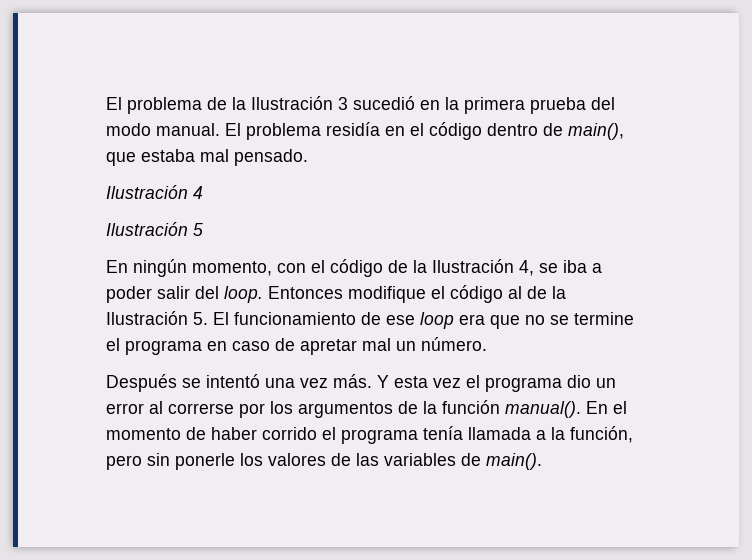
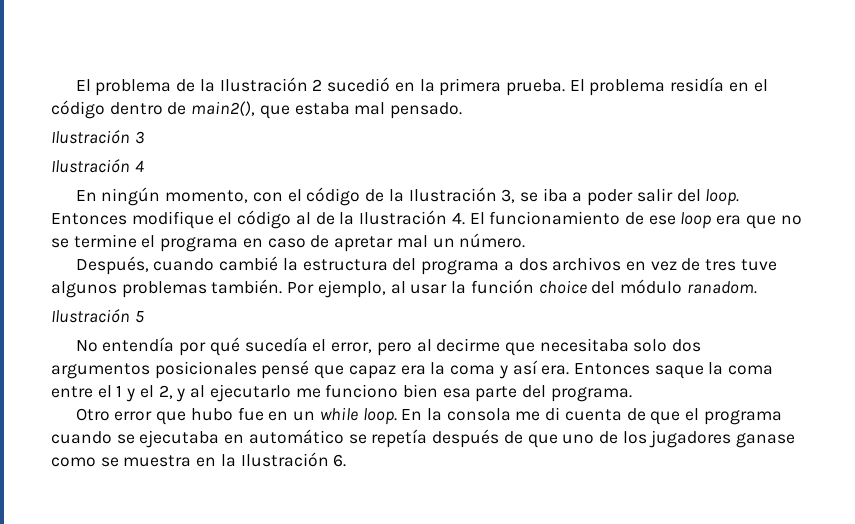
[338,97,348,110] 3 -> [312,79,323,91] 2
[530,97,615,114] [106,123,220,136] prueba del modo manual. -> [506,79,566,96] prueba.
[568,123,624,140] main(), -> [191,101,256,116] main2(),
[193,186,203,199] [106,222,203,236] 4 // Ilustración 5 -> [134,131,144,144] [51,159,144,173] 3 // Ilustración 4
[519,260,534,276] 4, -> [501,189,516,203] 3,
[193,312,208,325] 5. -> [451,212,465,225] 4.
[106,374,616,392] [106,400,627,418] [106,426,633,444] [106,453,542,470] Después se intentó una vez más. Y esta vez el programa dio un error al correrse por los argumentos de la función manual(). En el momento de haber corrido el programa tenía llamada a la función, pero sin ponerle los valores de las variables de main(). -> [75,256,777,275] [51,279,757,298] [51,309,144,323] [75,337,702,356] [51,360,774,379] [51,384,632,402] [75,407,782,425] [51,429,796,448] [51,452,347,467] Después, cuando cambié la estructura del programa a dos archivos en vez de tres tuve algunos problemas también. Por ejemplo, al usar la función choice del módulo ranadom. // Ilustración 5 // No entendía por qué sucedía el error, pero al decirme que necesitaba solo dos argumentos posicionales pensé que capaz era la coma y así era. Entonces saque la coma entre el 1 y el 2, y al ejecutarlo me funciono bien esa parte del programa. // Otro error que hubo fue en un while loop. En la consola me di cuenta de que el programa cuando se ejecutaba en automático se repetía después de que uno de los jugadores ganase como se muestra en la Ilustración 6.

